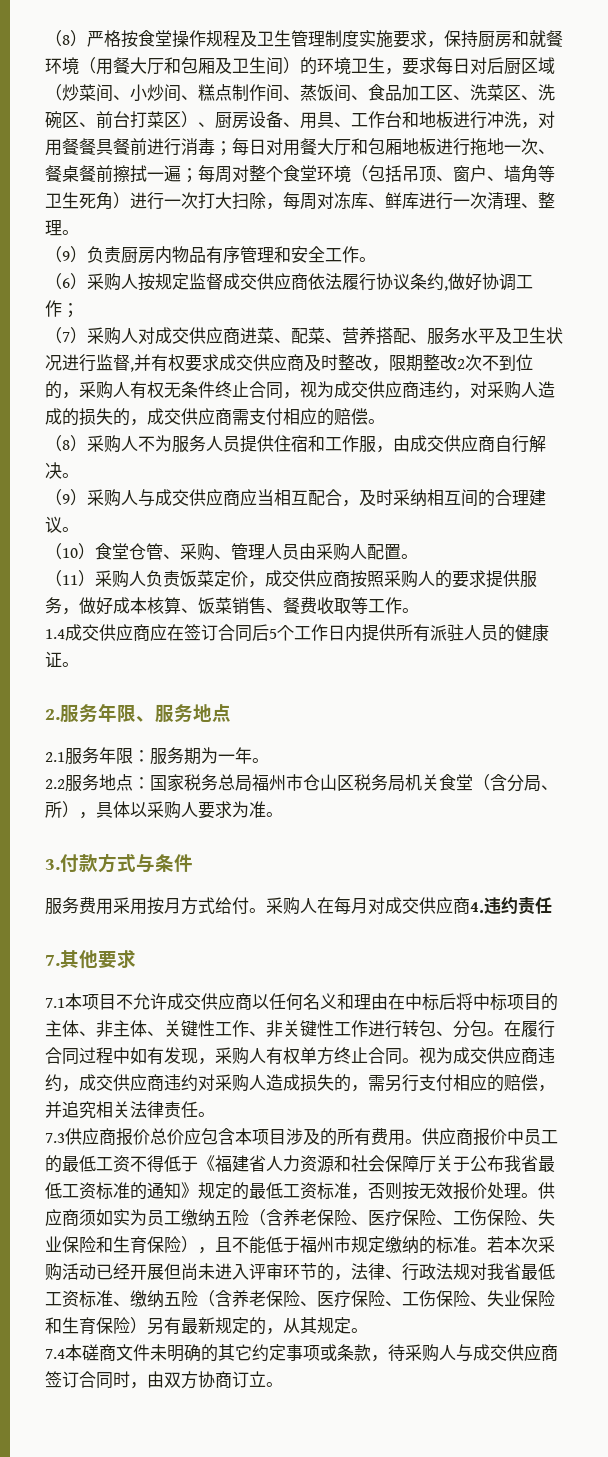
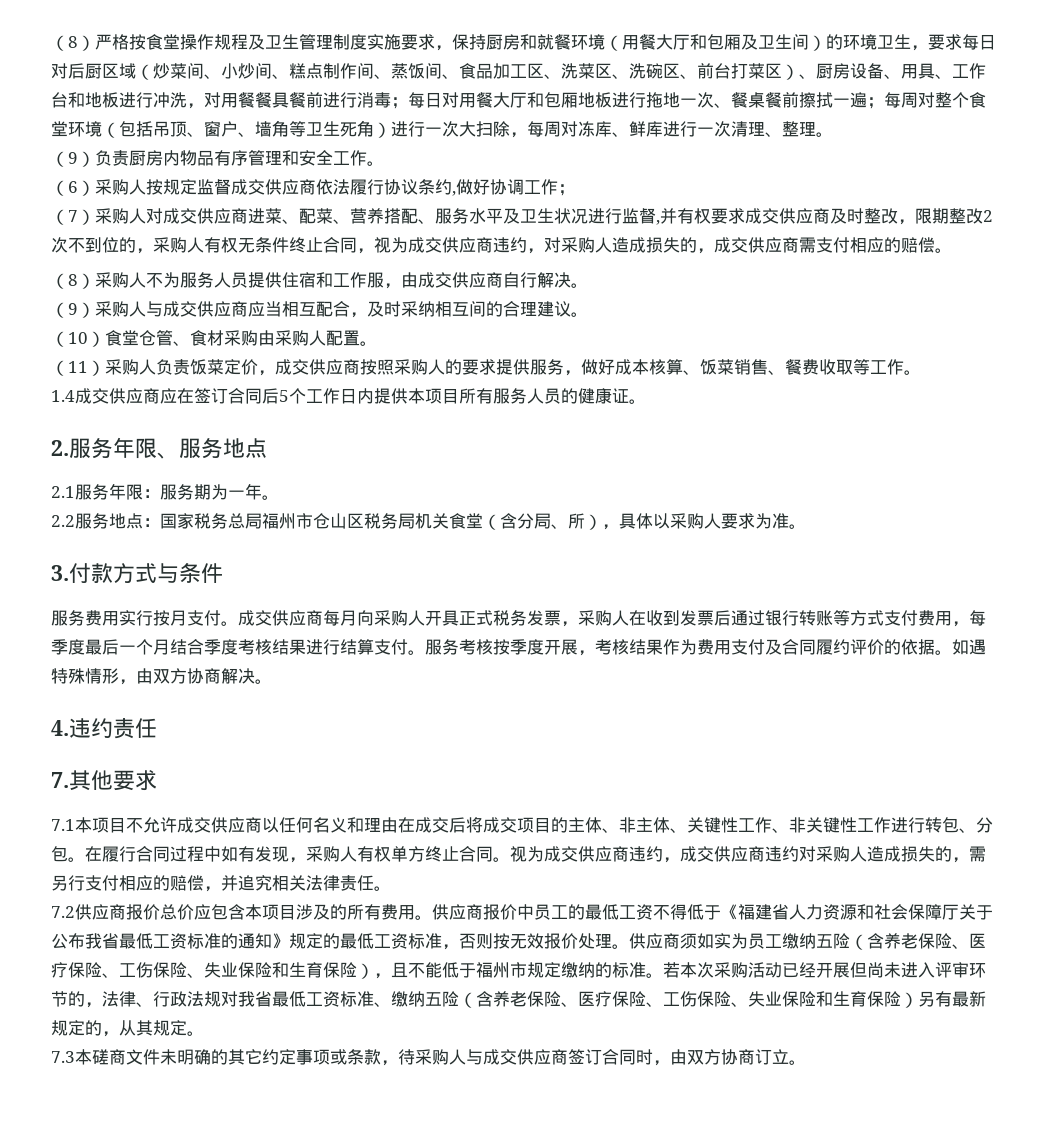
[198,192,215,209] 打 -> (459, 129) none
[62,408,79,426] 的 -> (646, 245) none
[180,543,299,561] 采购、管理人员 -> [190,330,258,346] 食材采购
[396,624,464,642] 所有派驻 -> [408,388,527,404] 本项目所有服务
[113,897,470,915] 采用按月方式给付。采购人在每月对成交供应商 -> [119,610,986,627] [51,639,986,656] [51,668,272,685] 实行按月支付。成交供应商每月向采购人开具正式税务发票，采购人在收到发票后通过银行转账等方式支付费用，每季度最后一个月结合季度考核结果进行结算支付。服务考核按季度开展，考核结果作为费用支付及合同履约评价的依据。如遇特殊情形，由双方协商解决。 //
[405,993,507,1011] 中标后将中标 -> [415,817,517,833] 成交后将成交
[45,1133,65,1143] 7.3 -> [51,906,75,918] 7.2
[45,1349,65,1359] 7.4 -> [51,1051,75,1063] 7.3

